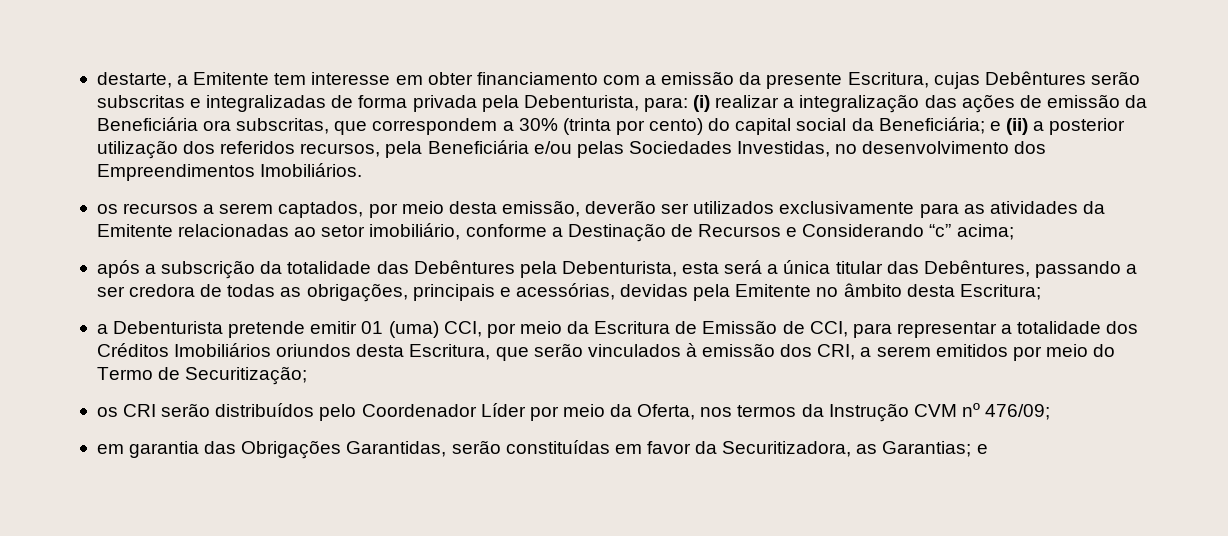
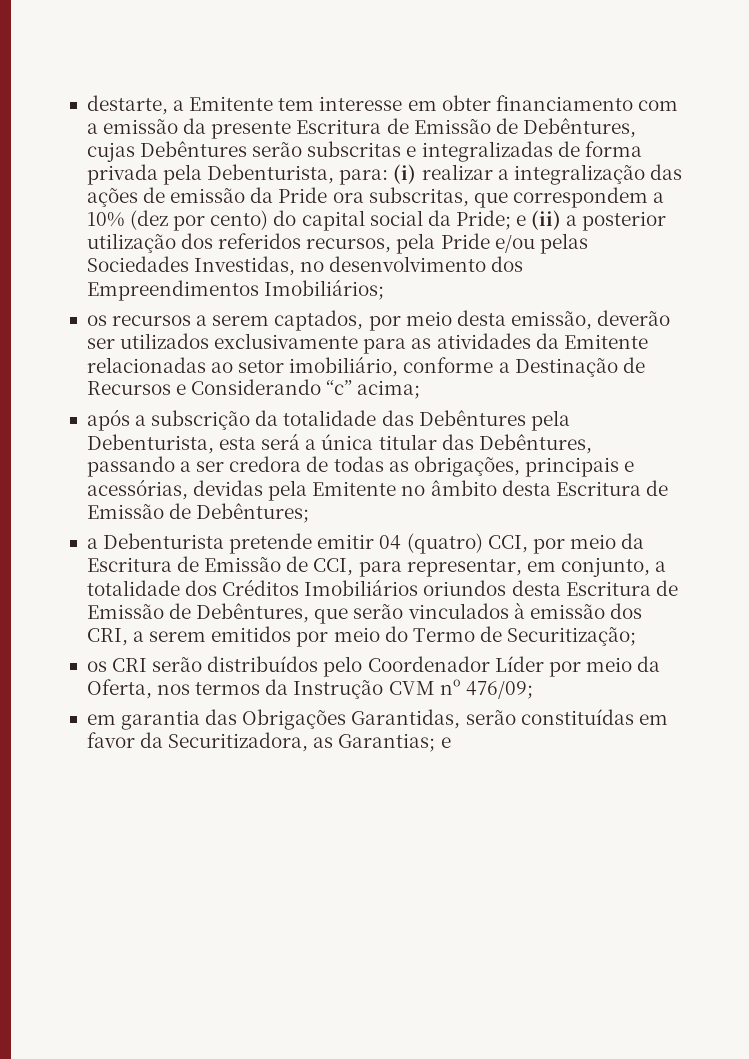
[847,72,929,88] Escritura, -> [296,118,636,138] Escritura de Emissão de Debêntures,
[96,117,198,131] Beneficiária -> [278,187,328,203] Pride
[518,118,611,135] 30% (trinta -> [86,210,169,230] 10% (dez
[878,117,985,134] Beneficiária; -> [455,210,511,230] Pride;
[427,140,529,154] Beneficiária -> [440,233,490,249] Pride
[260,163,363,177] Imobiliários. -> [264,279,385,300] Imobiliários;
[959,284,1041,300] Escritura; -> [555,480,668,496] [86,503,310,523] Escritura de Emissão de Debêntures;
[361,321,439,338] 01 (uma) -> [379,533,483,554] 04 (quatro)
[896,322,997,338] representar -> [406,557,650,577] representar, em conjunto,
[409,344,491,360] Escritura, -> [565,580,678,596] [86,603,310,623] Escritura de Emissão de Debêntures,

